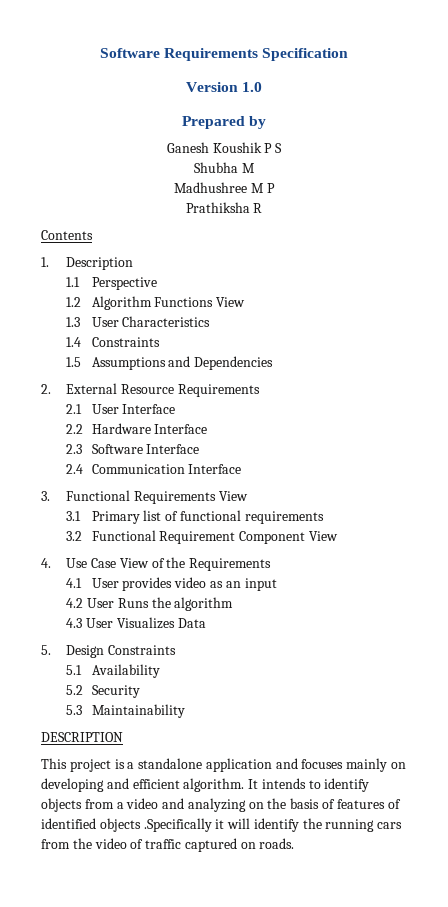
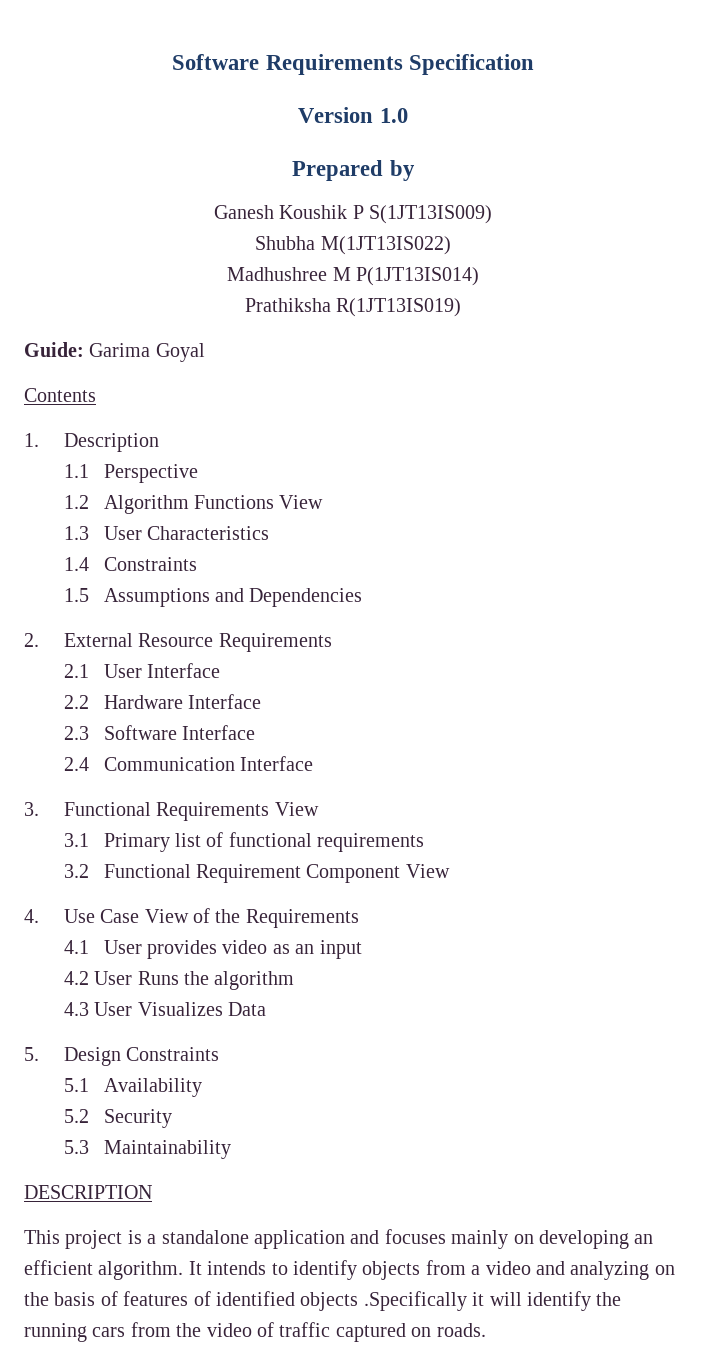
[275,143,283,153] S -> [369,205,493,224] S(1JT13IS009)
[241,163,255,173] M -> [320,236,451,255] M(1JT13IS022)
[266,183,275,193] P -> [355,267,479,286] P(1JT13IS014)
[253,203,263,213] R -> [336,298,462,317] [24,342,205,362] R(1JT13IS019) // Guide: Garima Goyal
[106,778,129,789] and -> [634,1234,654,1244] an

